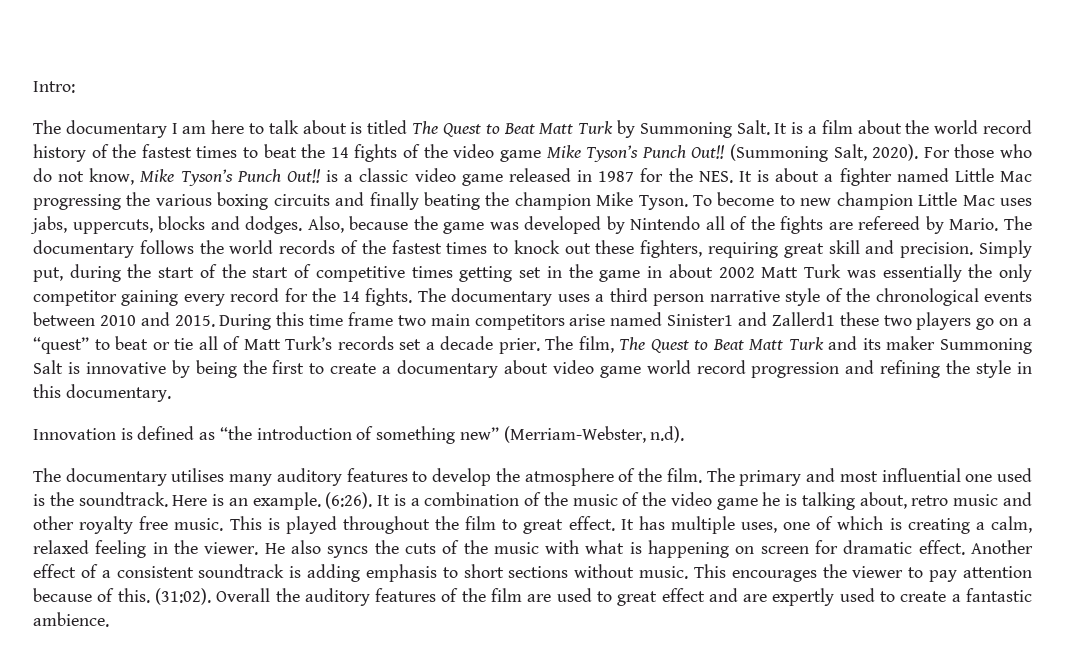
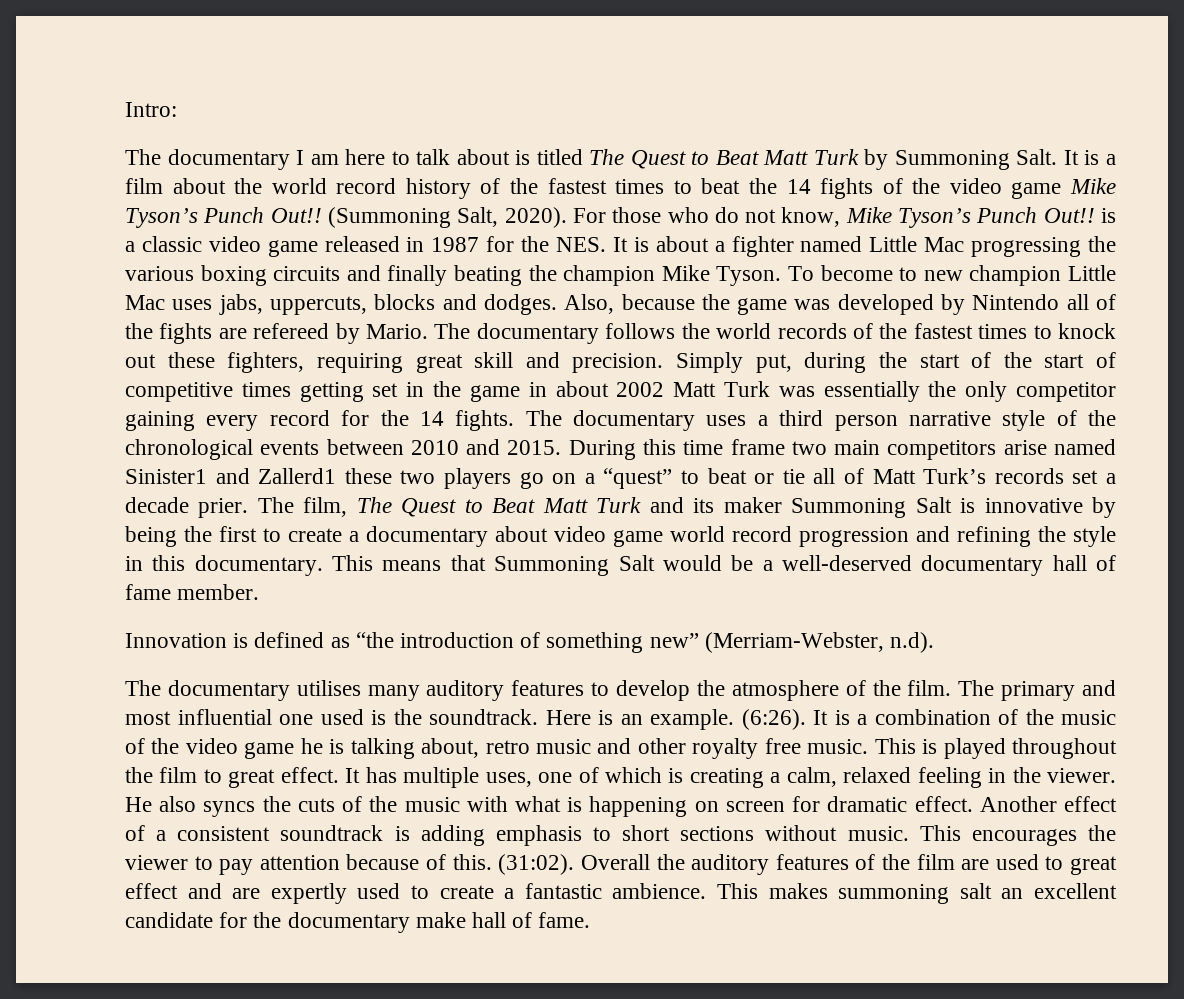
(171, 393) none -> [332,555,1117,576] [125,584,260,600] This means that Summoning Salt would be a well-deserved documentary hall of fame member.
(109, 619) none -> [717,883,1118,904] [125,912,591,933] This makes summoning salt an excellent candidate for the documentary make hall of fame.

